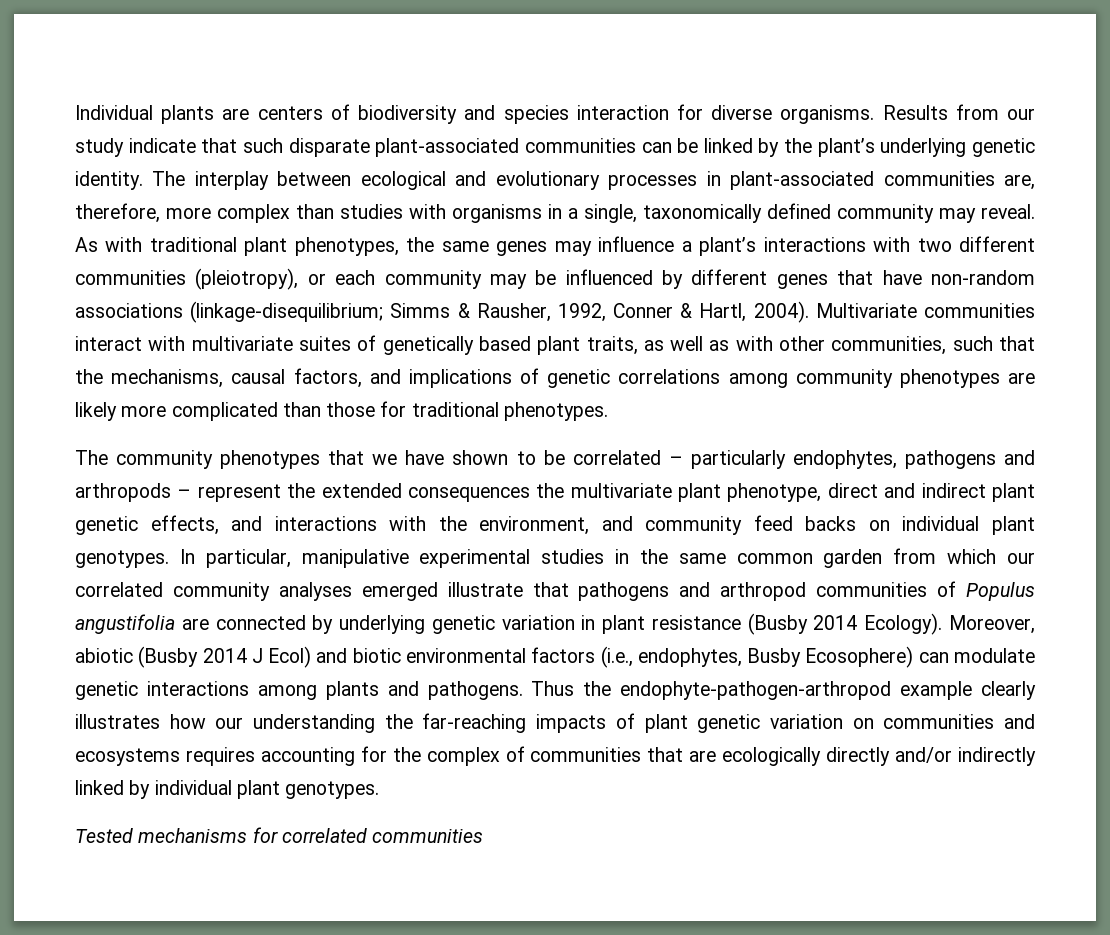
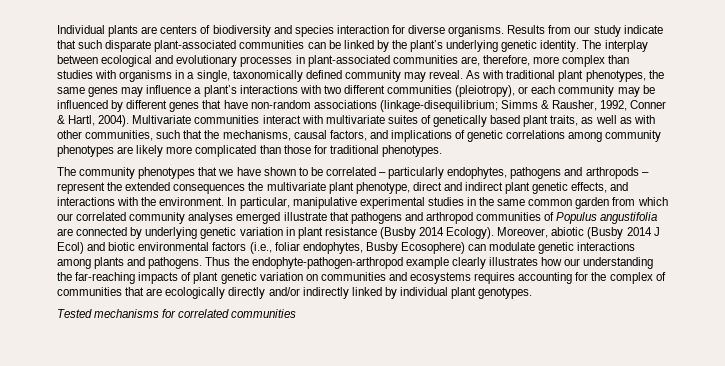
[479,515,1035,535] [75,550,169,568] environment, and community feed backs on individual plant genotypes. -> [159,197,225,206] environment.
(633, 657) none -> [274,242,300,251] foliar

